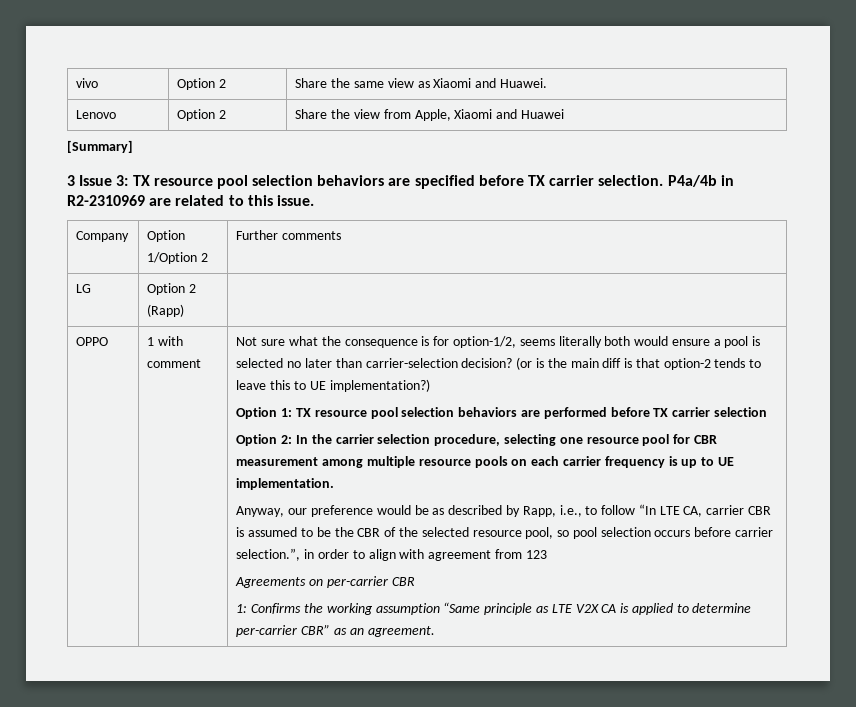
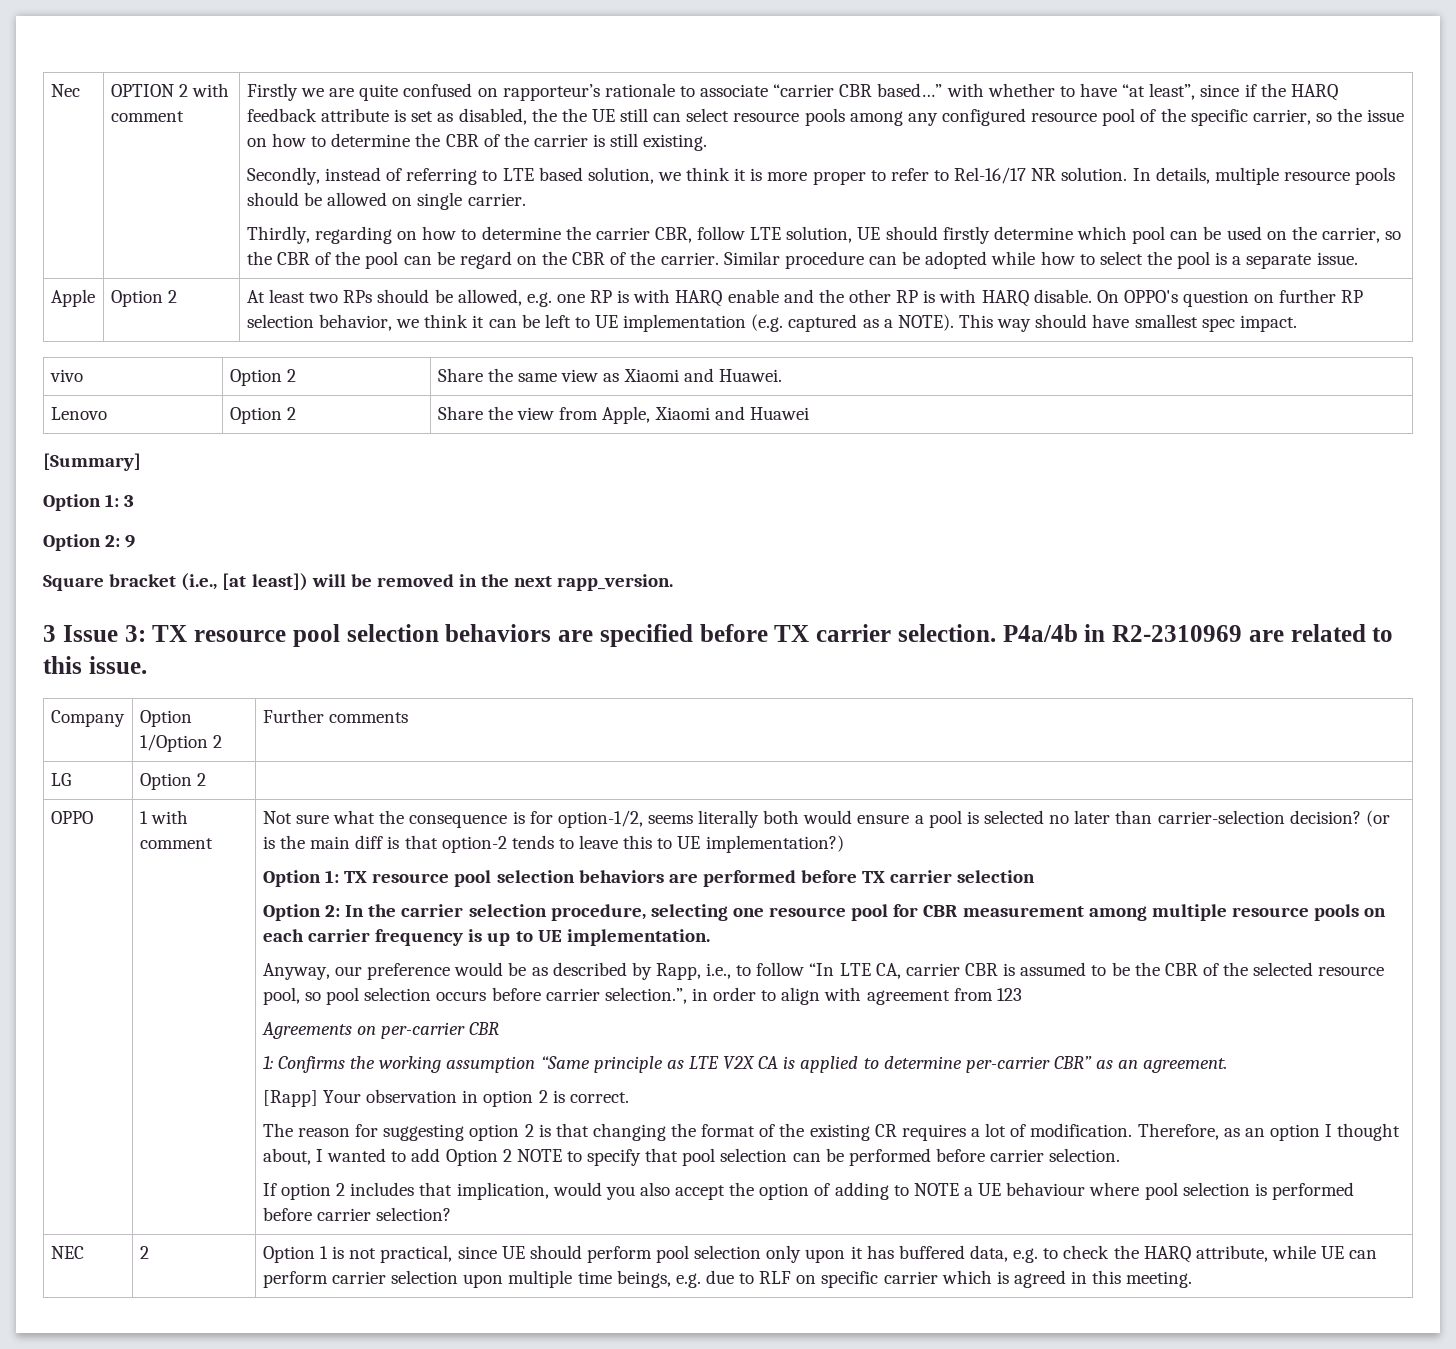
(76, 83) none -> [50,84,80,97] [110,83,230,97] [110,111,184,122] [246,83,1338,101] [246,108,1405,126] [246,133,708,151] [246,167,1396,185] [246,192,526,210] [246,226,1402,244] [246,251,1358,269] [50,289,95,307] [110,290,178,307] [246,289,1364,307] [246,314,1297,332] Nec | OPTION 2 with comment | Firstly we are quite confused on rapporteur’s rationale to associate “carrier CBR based…” with whether to have “at least”, since if the HARQ feedback attribute is set as disabled, the the UE still can select resource pools among any configured resource pool of the specific carrier, so the issue on how to determine the CBR of the carrier is still existing. // Secondly, instead of referring to LTE based solution, we think it is more proper to refer to Rel-16/17 NR solution. In details, multiple resource pools should be allowed on single carrier. // Thirdly, regarding on how to determine the carrier CBR, follow LTE solution, UE should firstly determine which pool can be used on the carrier, so the CBR of the pool can be regard on the CBR of the carrier. Similar procedure can be adopted while how to select the pool is a separate issue. // Apple | Option 2 | At least two RPs should be allowed, e.g. one RP is with HARQ enable and the other RP is with HARQ disable. On OPPO's question on further RP selection behavior, we think it can be left to UE implementation (e.g. captured as a NOTE). This way should have smallest spec impact. //
(133, 146) none -> [43,494,135,511] [43,534,136,551] [43,573,674,591] // Option 1: 3 // Option 2: 9 // Square bracket (i.e., [at least]) will be removed in the next rapp_version.
[147,304,185,317] (Rapp) -> (207, 779) none
(435, 631) none -> [262,1089,629,1107] [262,1123,1401,1141] [262,1148,1121,1166] [262,1182,1354,1200] [262,1207,452,1221] [50,1246,84,1259] [139,1246,149,1259] [262,1245,1378,1263] [262,1270,1193,1288] // [Rapp] Your observation in option 2 is correct. // The reason for suggesting option 2 is that changing the format of the existing CR requires a lot of modification. Therefore, as an option I thought about, I wanted to add Option 2 NOTE to specify that pool selection can be performed before carrier selection. // If option 2 includes that implication, would you also accept the option of adding to NOTE a UE behaviour where pool selection is performed before carrier selection? // NEC | 2 | Option 1 is not practical, since UE should perform pool selection only upon it has buffered data, e.g. to check the HARQ attribute, while UE can perform carrier selection upon multiple time beings, e.g. due to RLF on specific carrier which is agreed in this meeting.

